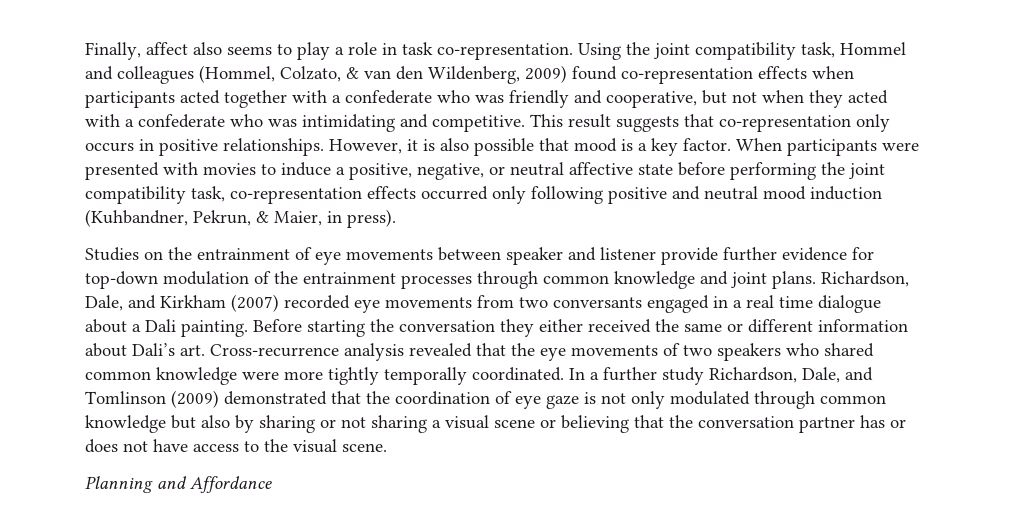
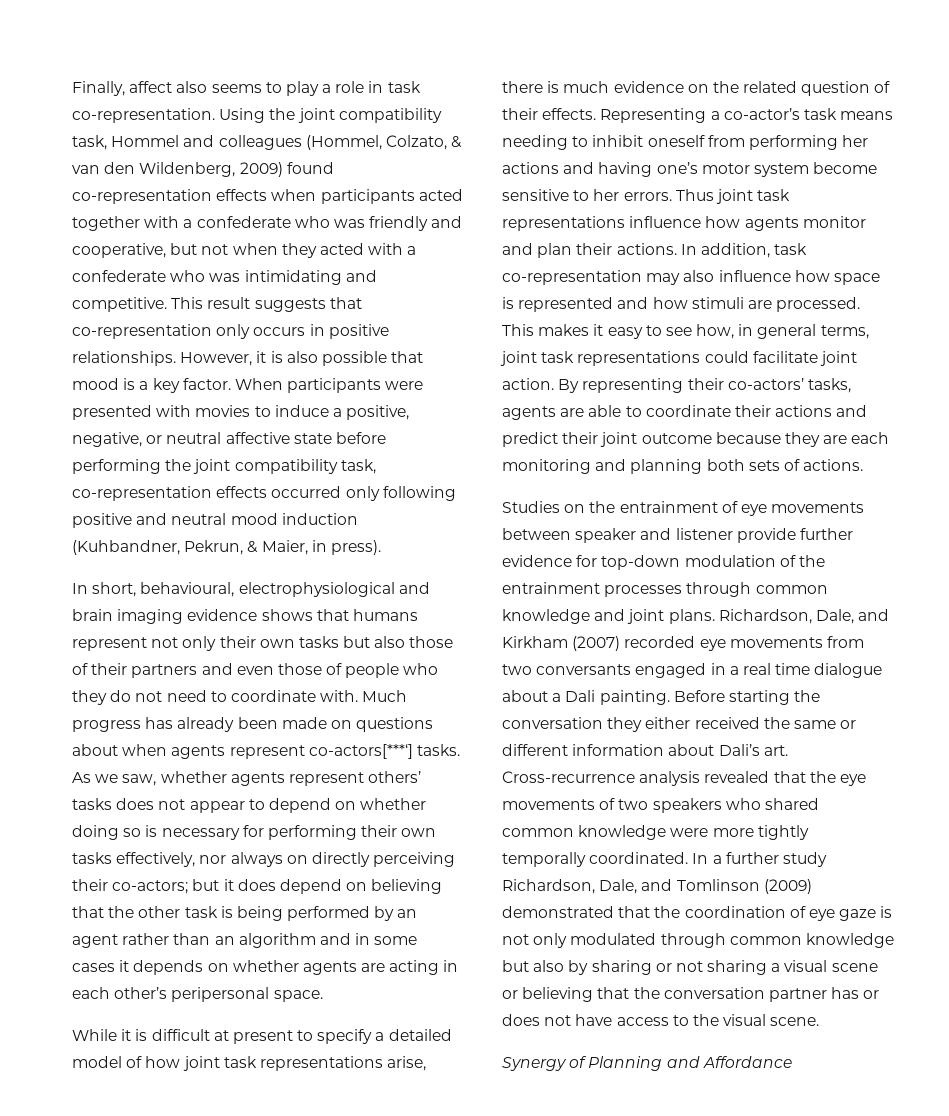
(396, 218) none -> [72,582,430,597] [72,609,418,624] [72,636,454,651] [72,663,439,678] [72,690,408,705] [72,717,434,732] [72,744,460,759] [72,771,422,786] [72,798,427,813] [72,825,437,840] [72,852,456,867] [72,879,443,894] [72,906,418,921] [72,933,418,948] [72,960,459,975] [72,987,323,1002] [72,1029,452,1044] [72,1056,427,1071] [502,81,891,96] [502,108,894,123] [502,135,869,150] [502,162,878,177] [502,189,791,204] [502,216,866,231] [502,243,808,258] [502,270,880,285] [502,297,861,312] [502,324,869,339] [500,351,857,366] [502,378,851,393] [502,405,868,420] [502,432,890,447] [502,459,864,474] // In short, behavioural, electrophysiological and brain imaging evidence shows that humans represent not only their own tasks but also those of their partners and even those of people who they do not need to coordinate with. Much progress has already been made on questions about when agents represent co-actors[***‘] tasks. As we saw, whether agents represent others’ tasks does not appear to depend on whether doing so is necessary for performing their own tasks effectively, nor always on directly perceiving their co-actors; but it does depend on believing that the other task is being performed by an agent rather than an algorithm and in some cases it depends on whether agents are acting in each other’s peripersonal space. // While it is difficult at present to specify a detailed model of how joint task representations arise, there is much evidence on the related question of their effects. Representing a co-actor’s task means needing to inhibit oneself from performing her actions and having one’s motor system become sensitive to her errors. Thus joint task representations influence how agents monitor and plan their actions. In addition, task co-representation may also influence how space is represented and how stimuli are processed. This makes it easy to see how, in general terms, joint task representations could facilitate joint action. By representing their co-actors’ tasks, agents are able to coordinate their actions and predict their joint outcome because they are each monitoring and planning both sets of actions.
(387, 447) none -> [502,1056,588,1071] Synergy of

